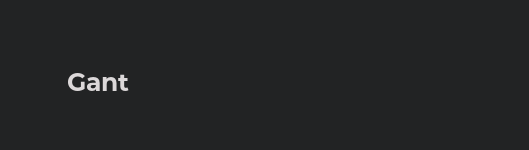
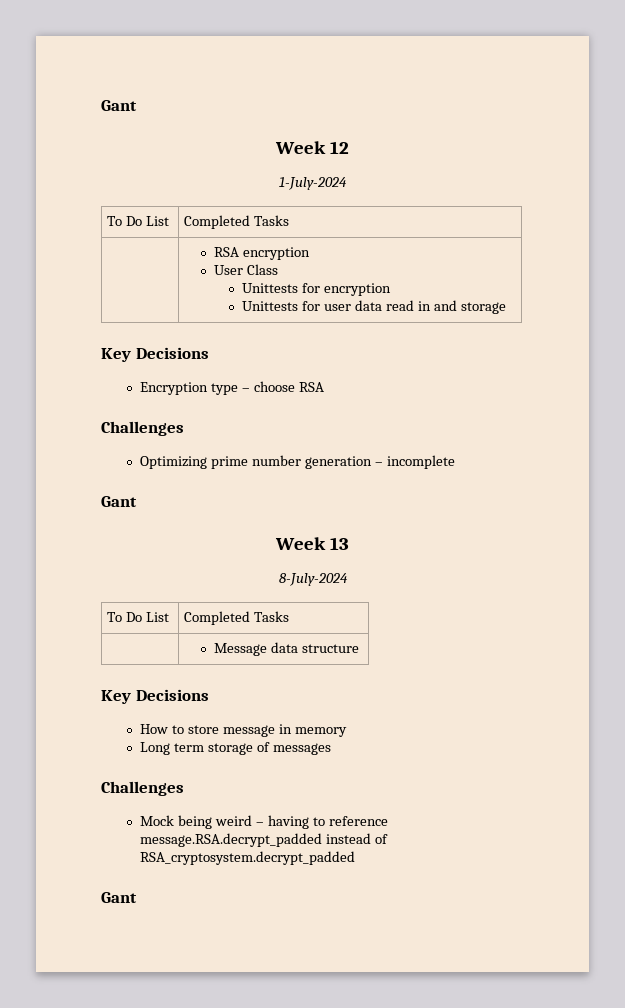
[67,73,129,91] Gant -> [101,100,137,111] [275,141,349,154] [279,177,347,190] [107,216,169,226] [184,215,290,229] [214,247,311,260] [214,264,279,275] [242,283,392,296] [242,300,506,314] [101,347,209,362] [140,381,325,395] [101,421,184,436] [140,455,456,469] [101,496,137,507] [275,537,349,550] [278,573,348,586] [107,612,169,622] [184,611,290,625] [214,642,359,656] [101,689,209,704] [140,724,348,737] [140,742,332,755] [101,781,184,796] [140,815,388,829] [140,833,389,847] [140,851,356,865] [101,892,137,903] Gant // Week 12 // 1-July-2024 // To Do List | Completed Tasks // | RSA encryption // User Class // Unittests for encryption // Unittests for user data read in and storage // Key Decisions // Encryption type – choose RSA // Challenges // Optimizing prime number generation – incomplete // Gant // Week 13 // 8-July-2024 // To Do List | Completed Tasks // | Message data structure // Key Decisions // How to store message in memory // Long term storage of messages // Challenges // Mock being weird – having to reference message.RSA.decrypt_padded instead of RSA_cryptosystem.decrypt_padded // Gant

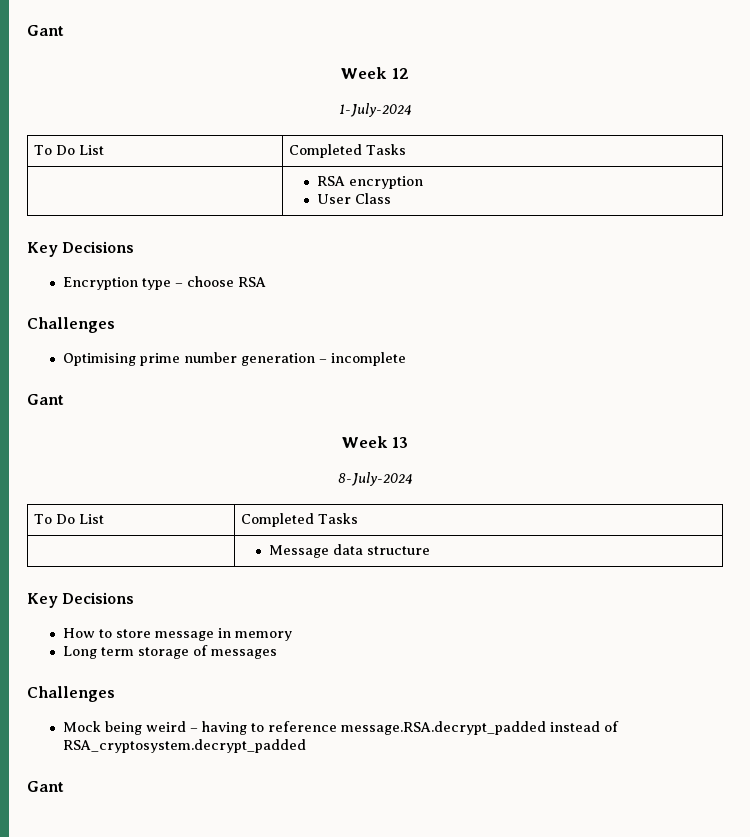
[242,283,392,296] [242,300,506,314] // Unittests for encryption // Unittests for user data read in and storage -> (392, 198) none
[140,456,208,469] Optimizing -> [62,353,136,366] Optimising

